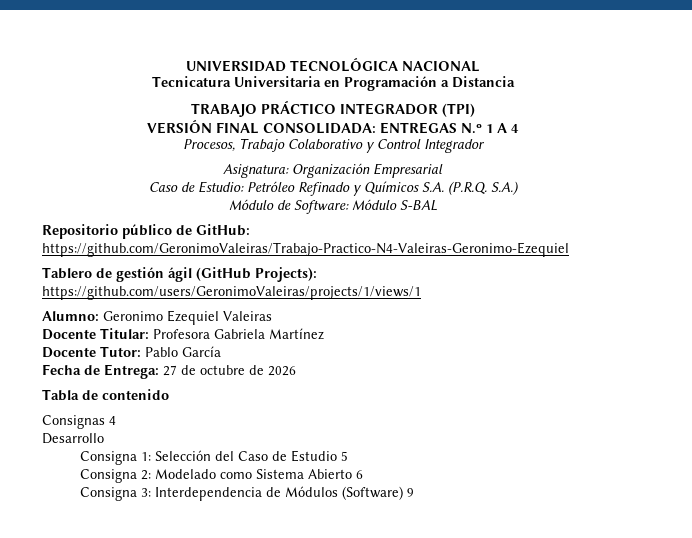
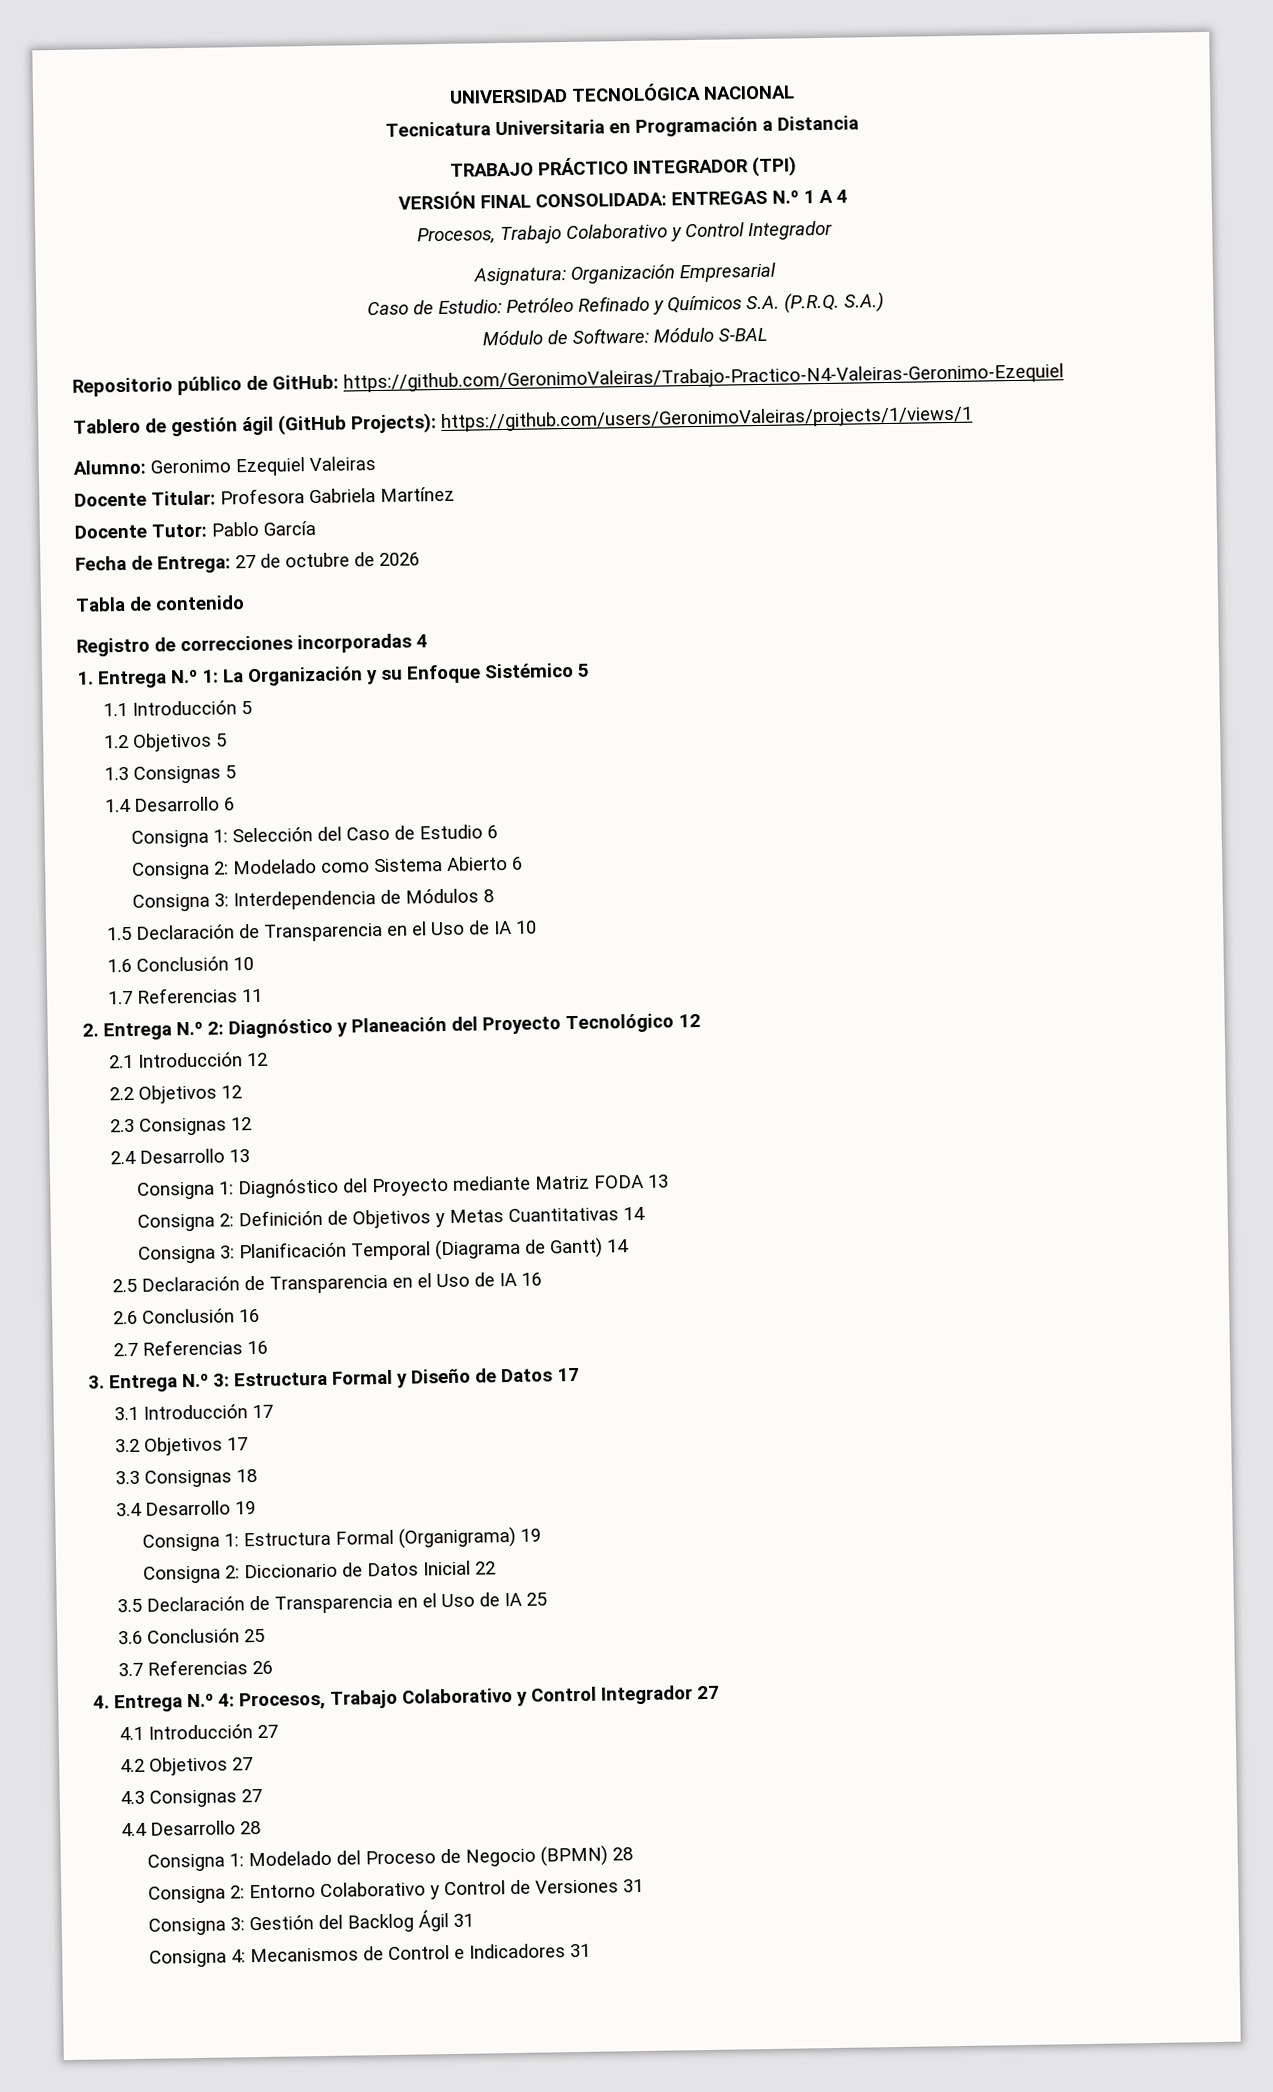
[42,415,116,429] [42,433,104,444] Consignas 4 // Desarrollo -> [76,633,428,657] [77,662,590,689] [102,700,252,717] [103,732,227,752] [103,765,236,784] [104,796,235,813] Registro de correcciones incorporadas 4 // 1. Entrega N.º 1: La Organización y su Enfoque Sistémico 5 // 1.1 Introducción 5 // 1.2 Objetivos 5 // 1.3 Consignas 5 // 1.4 Desarrollo 6
[340,451,348,461] 5 -> [486,825,498,839] 6
[341,486,414,500] (Software) 9 -> [482,889,494,903] [106,920,537,942] [106,956,254,973] [107,987,263,1005] [82,1013,701,1041] [108,1052,268,1069] [108,1084,242,1104] [109,1117,252,1136] [109,1148,250,1165] [136,1174,669,1200] [136,1206,645,1232] [137,1237,629,1264] [111,1272,542,1294] [112,1308,260,1325] [112,1339,268,1357] [88,1367,580,1393] [113,1404,273,1421] [114,1436,248,1456] [114,1469,257,1488] [115,1500,256,1517] [141,1526,541,1552] [142,1560,496,1584] [116,1592,547,1614] [117,1628,265,1645] [117,1659,273,1677] [93,1685,720,1713] [118,1724,278,1741] [119,1756,253,1776] [119,1788,262,1808] [120,1820,261,1837] [146,1845,633,1872] [147,1878,644,1904] [147,1910,474,1936] [148,1943,591,1968] 8 // 1.5 Declaración de Transparencia en el Uso de IA 10 // 1.6 Conclusión 10 // 1.7 Referencias 11 // 2. Entrega N.º 2: Diagnóstico y Planeación del Proyecto Tecnológico 12 // 2.1 Introducción 12 // 2.2 Objetivos 12 // 2.3 Consignas 12 // 2.4 Desarrollo 13 // Consigna 1: Diagnóstico del Proyecto mediante Matriz FODA 13 // Consigna 2: Definición de Objetivos y Metas Cuantitativas 14 // Consigna 3: Planificación Temporal (Diagrama de Gantt) 14 // 2.5 Declaración de Transparencia en el Uso de IA 16 // 2.6 Conclusión 16 // 2.7 Referencias 16 // 3. Entrega N.º 3: Estructura Formal y Diseño de Datos 17 // 3.1 Introducción 17 // 3.2 Objetivos 17 // 3.3 Consignas 18 // 3.4 Desarrollo 19 // Consigna 1: Estructura Formal (Organigrama) 19 // Consigna 2: Diccionario de Datos Inicial 22 // 3.5 Declaración de Transparencia en el Uso de IA 25 // 3.6 Conclusión 25 // 3.7 Referencias 26 // 4. Entrega N.º 4: Procesos, Trabajo Colaborativo y Control Integrador 27 // 4.1 Introducción 27 // 4.2 Objetivos 27 // 4.3 Consignas 27 // 4.4 Desarrollo 28 // Consigna 1: Modelado del Proceso de Negocio (BPMN) 28 // Consigna 2: Entorno Colaborativo y Control de Versiones 31 // Consigna 3: Gestión del Backlog Ágil 31 // Consigna 4: Mecanismos de Control e Indicadores 31

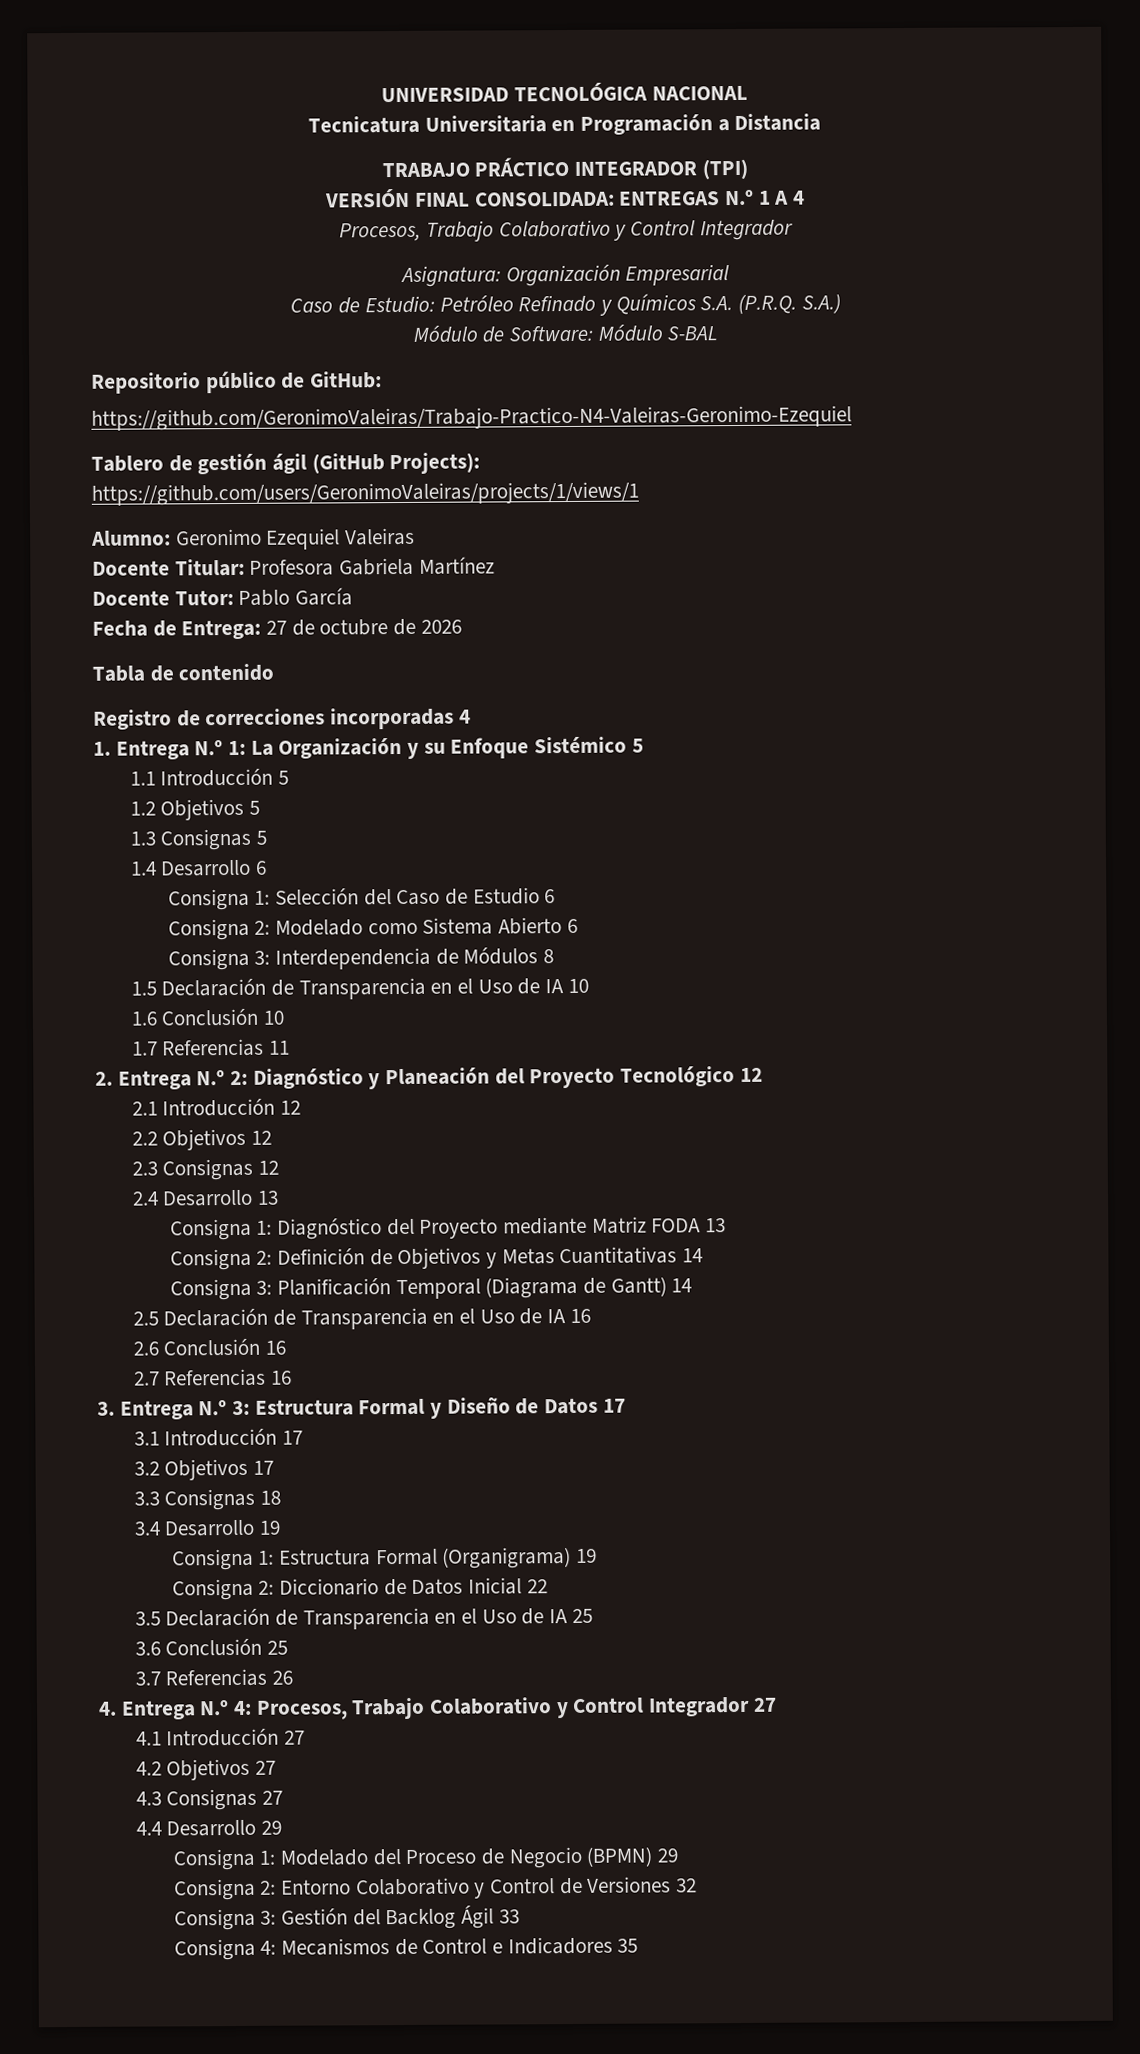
(339, 382) none -> (383, 380) //
(437, 424) none -> (481, 463) //
[239,1821,261,1835] 28 -> [261,1820,283,1835] 29
[611,1847,633,1861] 28 -> [656,1848,678,1863] 29
[622,1878,644,1893] 31 -> [675,1878,697,1893] 32
[452,1913,474,1927] 31 -> [498,1909,520,1924] 33
[569,1943,591,1958] 31 -> [617,1938,639,1953] 35

